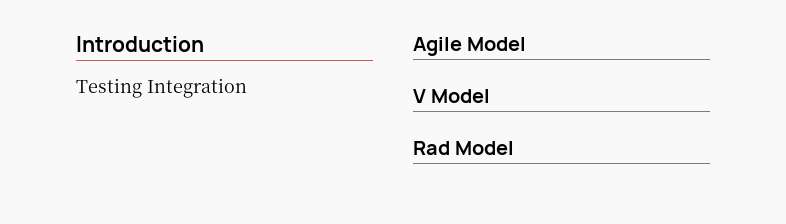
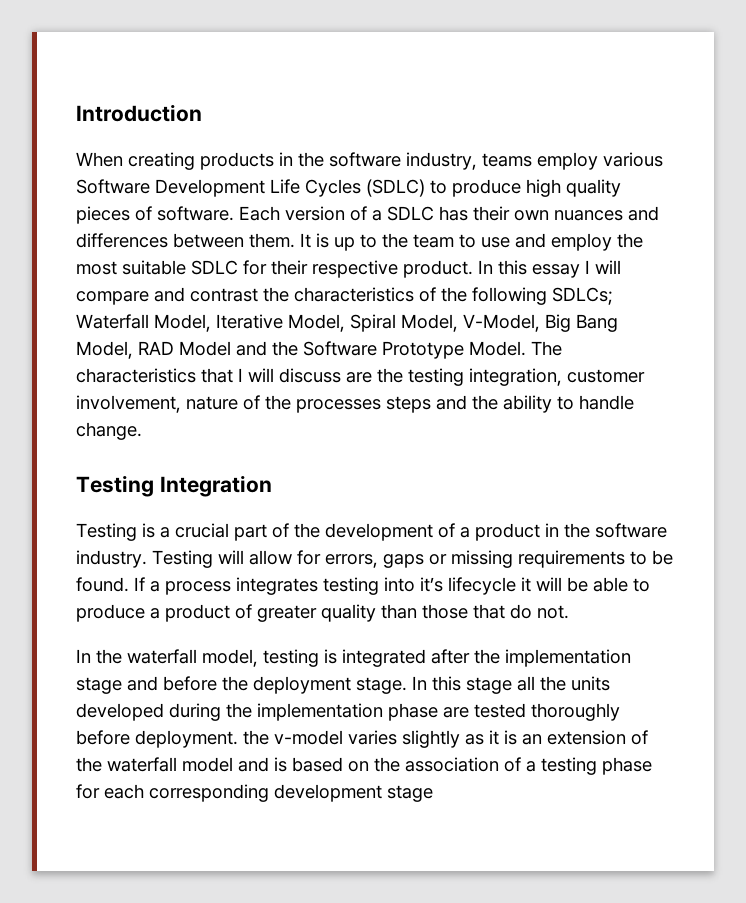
[76,78,247,98] [413,37,527,56] [413,89,491,103] [413,141,515,155] Testing Integration // Agile Model // V Model // Rad Model -> [76,152,663,170] [76,179,621,197] [76,206,659,224] [76,233,643,251] [76,260,621,278] [76,287,613,305] [76,314,618,332] [76,341,562,359] [76,368,645,386] [76,395,634,413] [76,422,142,440] [76,475,272,497] [76,523,667,541] [76,550,673,568] [76,577,650,595] [76,604,569,622] [76,649,631,667] [76,676,610,694] [76,703,620,721] [76,730,648,748] [76,757,652,775] [76,784,433,802] When creating products in the software industry, teams employ various Software Development Life Cycles (SDLC) to produce high quality pieces of software. Each version of a SDLC has their own nuances and differences between them. It is up to the team to use and employ the most suitable SDLC for their respective product. In this essay I will compare and contrast the characteristics of the following SDLCs; Waterfall Model, Iterative Model, Spiral Model, V-Model, Big Bang Model, RAD Model and the Software Prototype Model. The characteristics that I will discuss are the testing integration, customer involvement, nature of the processes steps and the ability to handle change. // Testing Integration // Testing is a crucial part of the development of a product in the software industry. Testing will allow for errors, gaps or missing requirements to be found. If a process integrates testing into it’s lifecycle it will be able to produce a product of greater quality than those that do not. // In the waterfall model, testing is integrated after the implementation stage and before the deployment stage. In this stage all the units developed during the implementation phase are tested thoroughly before deployment. the v-model varies slightly as it is an extension of the waterfall model and is based on the association of a testing phase for each corresponding development stage

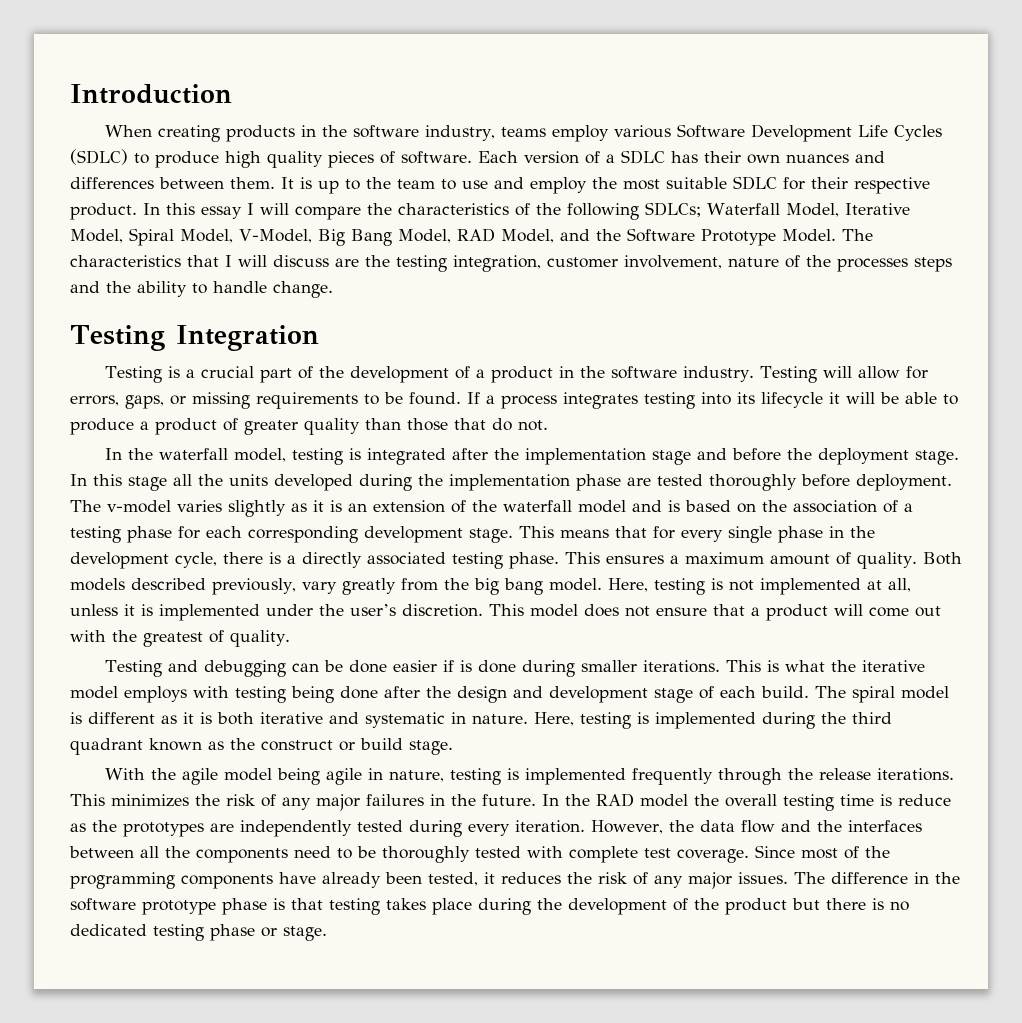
[154,287,258,302] and contrast -> (361, 213) none
[179,341,231,356] Model -> [501,229,554,243] Model,
[383,554,424,568] gaps -> [125,395,164,409] gaps,
[420,577,443,592] it’s -> [737,392,755,404] its
[243,730,269,745] the -> [70,500,101,512] The
[387,785,433,802] stage -> [469,526,875,543] [70,552,962,569] [70,578,911,595] [70,604,941,621] [70,630,290,647] [104,660,925,677] [70,686,949,703] [70,712,892,729] [70,738,453,755] [104,768,954,785] [70,793,951,811] [70,820,922,837] [69,845,890,863] [70,872,960,889] [70,898,909,915] [70,924,327,941] stage. This means that for every single phase in the development cycle, there is a directly associated testing phase. This ensures a maximum amount of quality. Both models described previously, vary greatly from the big bang model. Here, testing is not implemented at all, unless it is implemented under the user’s discretion. This model does not ensure that a product will come out with the greatest of quality. // Testing and debugging can be done easier if is done during smaller iterations. This is what the iterative model employs with testing being done after the design and development stage of each build. The spiral model is different as it is both iterative and systematic in nature. Here, testing is implemented during the third quadrant known as the construct or build stage. // With the agile model being agile in nature, testing is implemented frequently through the release iterations. This minimizes the risk of any major failures in the future. In the RAD model the overall testing time is reduce as the prototypes are independently tested during every iteration. However, the data flow and the interfaces between all the components need to be thoroughly tested with complete test coverage. Since most of the programming components have already been tested, it reduces the risk of any major issues. The difference in the software prototype phase is that testing takes place during the development of the product but there is no dedicated testing phase or stage.

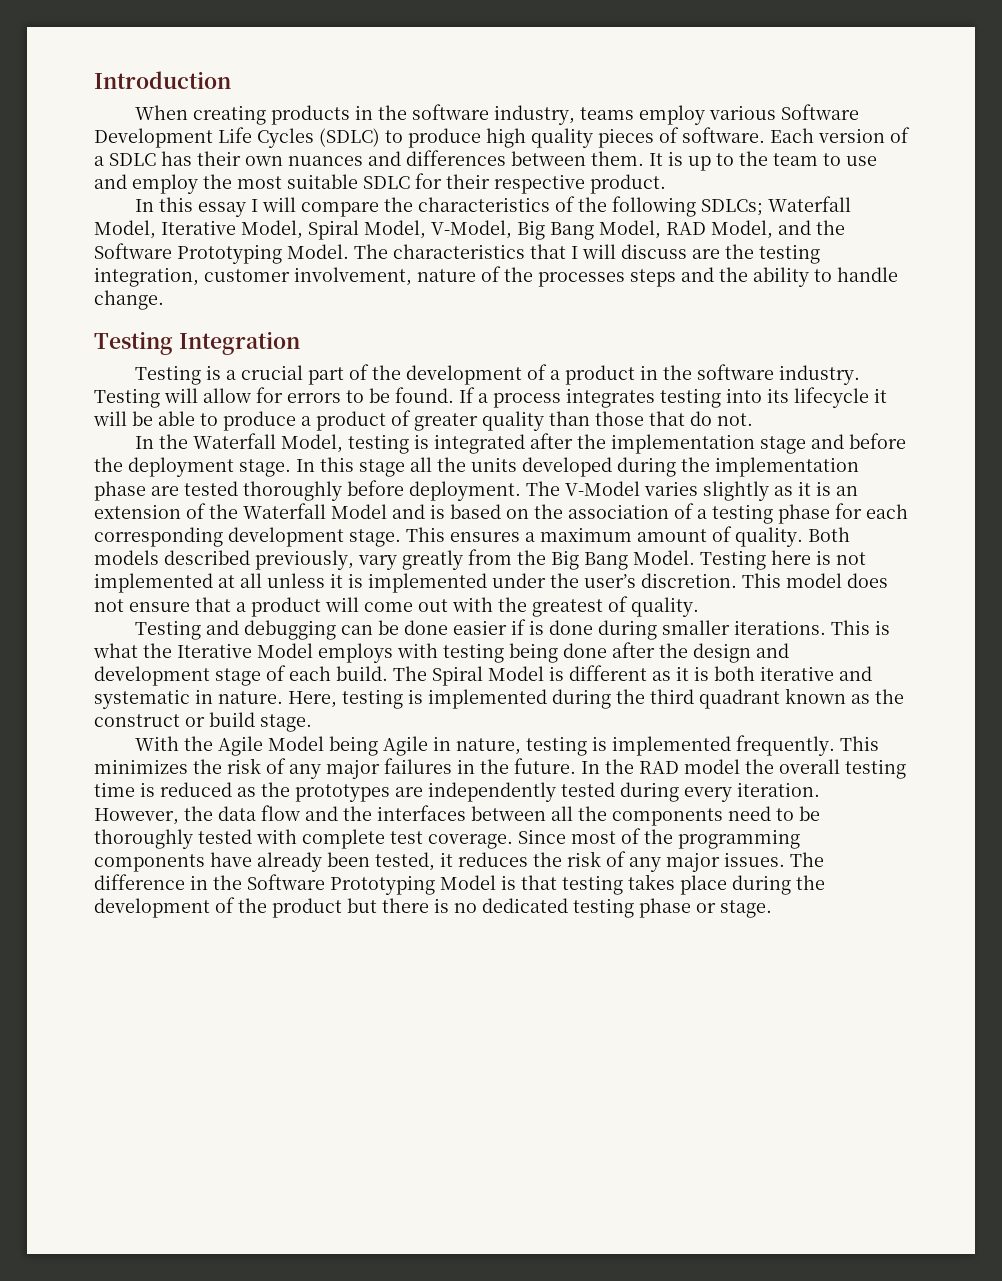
(137, 211) none -> (666, 184) //
[701,229,776,246] Prototype -> [177,244,282,264] Prototyping
[70,392,358,409] errors, gaps, or missing requirements -> [287,393,341,403] errors
[158,448,286,462] waterfall model, -> [193,433,344,453] Waterfall Model,
[107,500,171,513] v-model -> [565,481,640,496] V-Model
[503,500,626,513] waterfall model -> [243,503,387,519] Waterfall Model
[560,526,875,543] [70,552,600,569] means that for every single phase in the development cycle, there is a directly associated testing phase. This -> (445, 534) none
[473,578,705,595] big bang model. Here, testing -> [551,550,811,570] Big Bang Model. Testing here
[887,578,911,592] all, -> [240,573,262,588] all
[861,660,925,672] [70,686,118,699] iterative model -> [177,643,313,658] Iterative Model
[852,686,949,703] spiral model -> [432,666,544,686] Spiral Model
[181,768,362,785] agile model being agile -> [218,736,429,756] Agile Model being Agile
[631,768,954,785] frequently through the release iterations. -> [736,735,836,756] frequently.
[898,794,951,806] reduce -> [160,782,232,797] reduced
[70,898,267,915] software prototype phase -> [247,874,496,895] Software Prototyping Model

